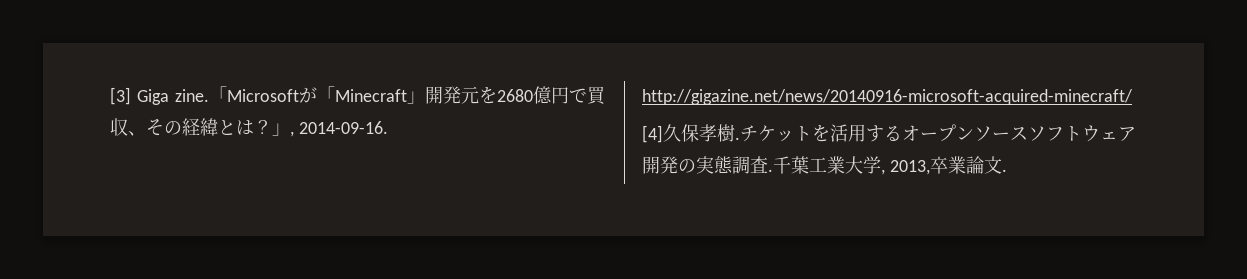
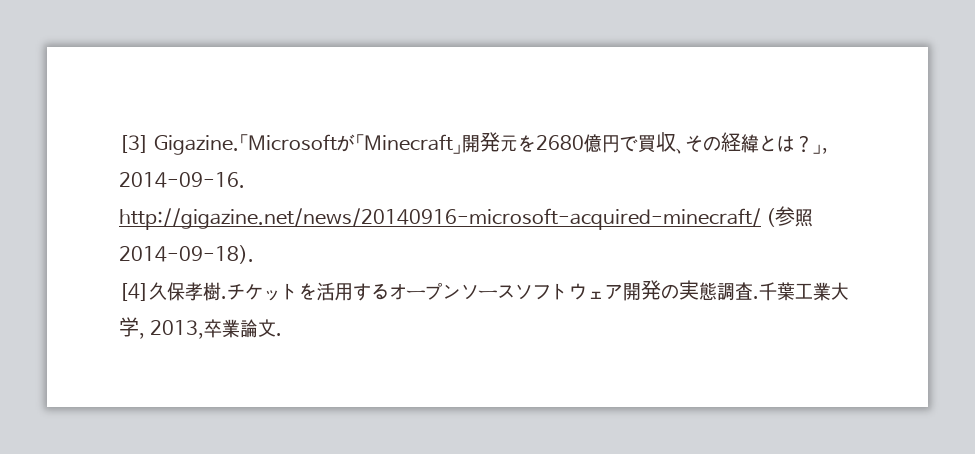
[137,89,209,105] Giga zine. -> [154,135,240,155] Gigazine.
(1133, 97) none -> [766,206,814,227] [119,245,254,264] (参照2014-09-18).

